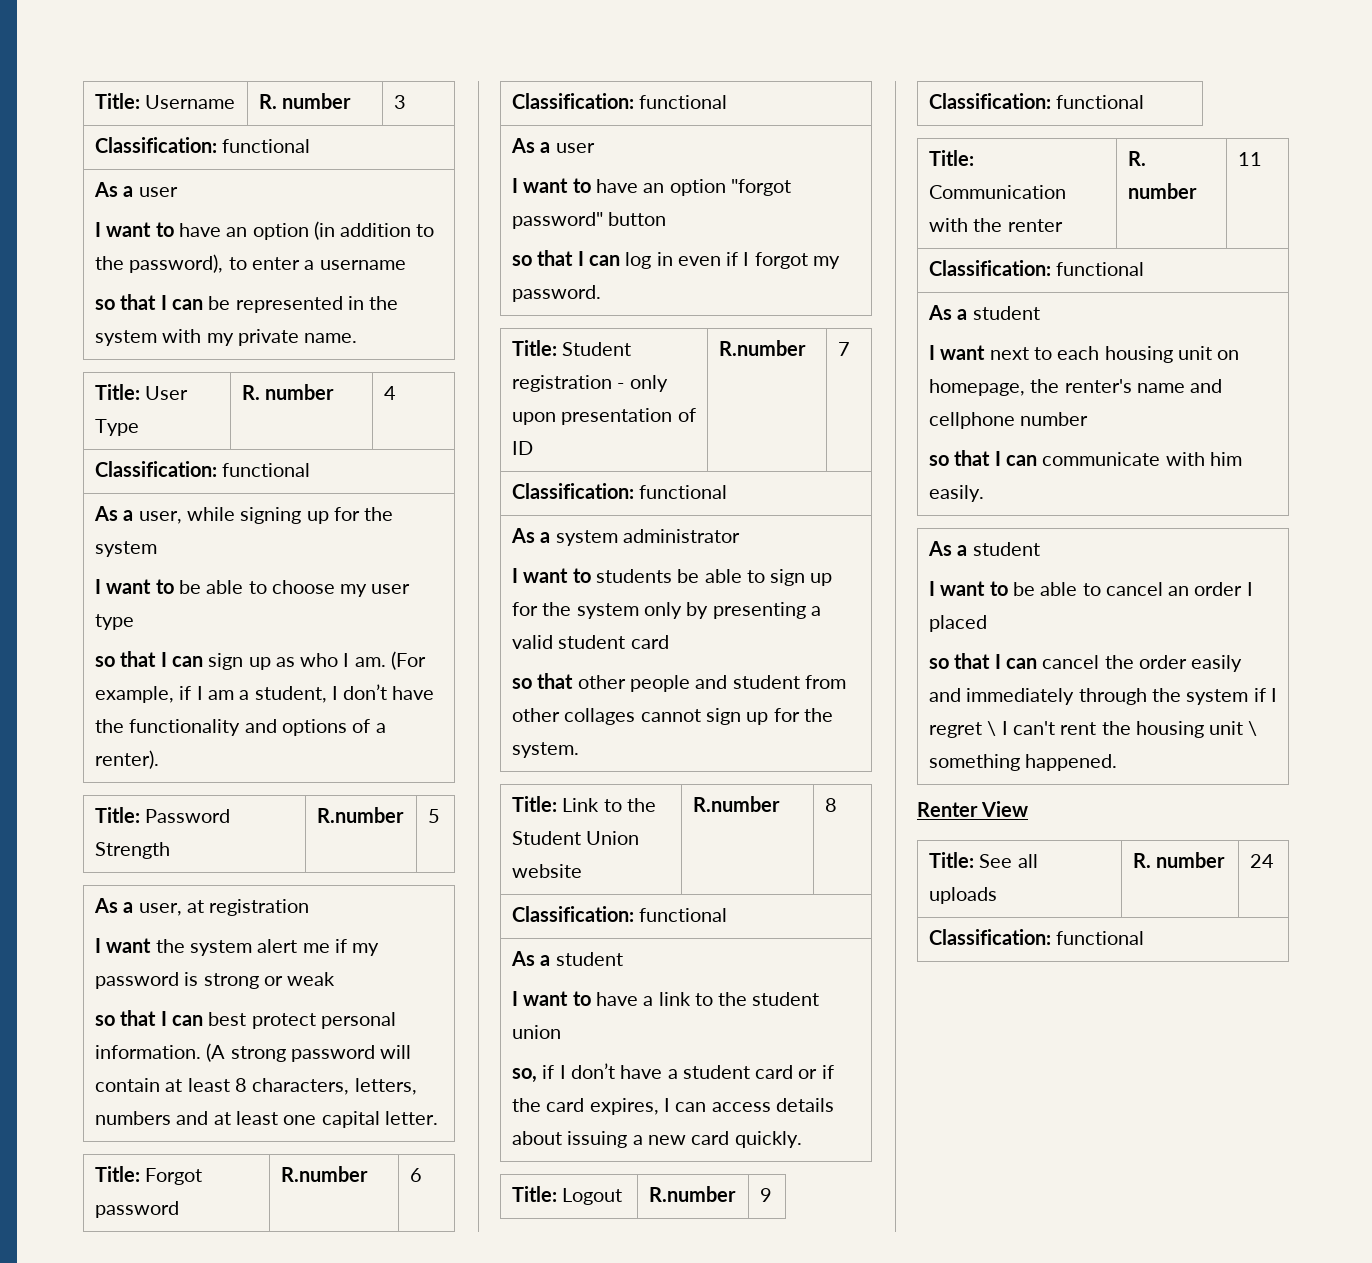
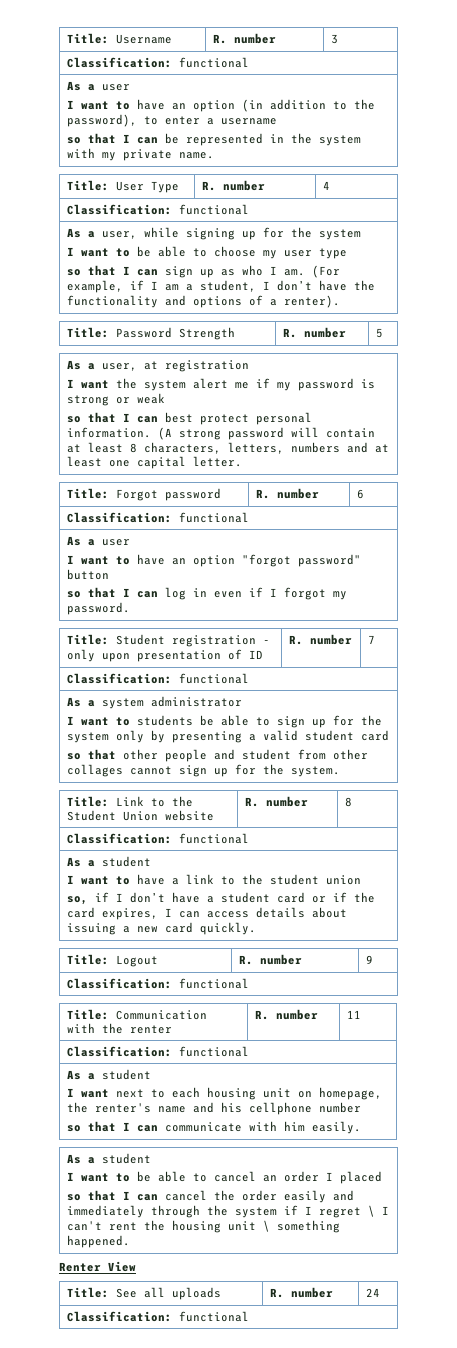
[317,807,405,823] R.number -> [282,327,346,338] R. number
[281,1166,369,1182] R.number -> [255,488,319,499] R. number
[719,340,807,356] R.number -> [288,634,352,645] R. number
[693,796,781,812] R.number -> [244,796,308,807] R. number
[649,1186,737,1202] R.number -> [238,954,302,965] R. number
(1223, 386) none -> [220,1102,242,1113] his

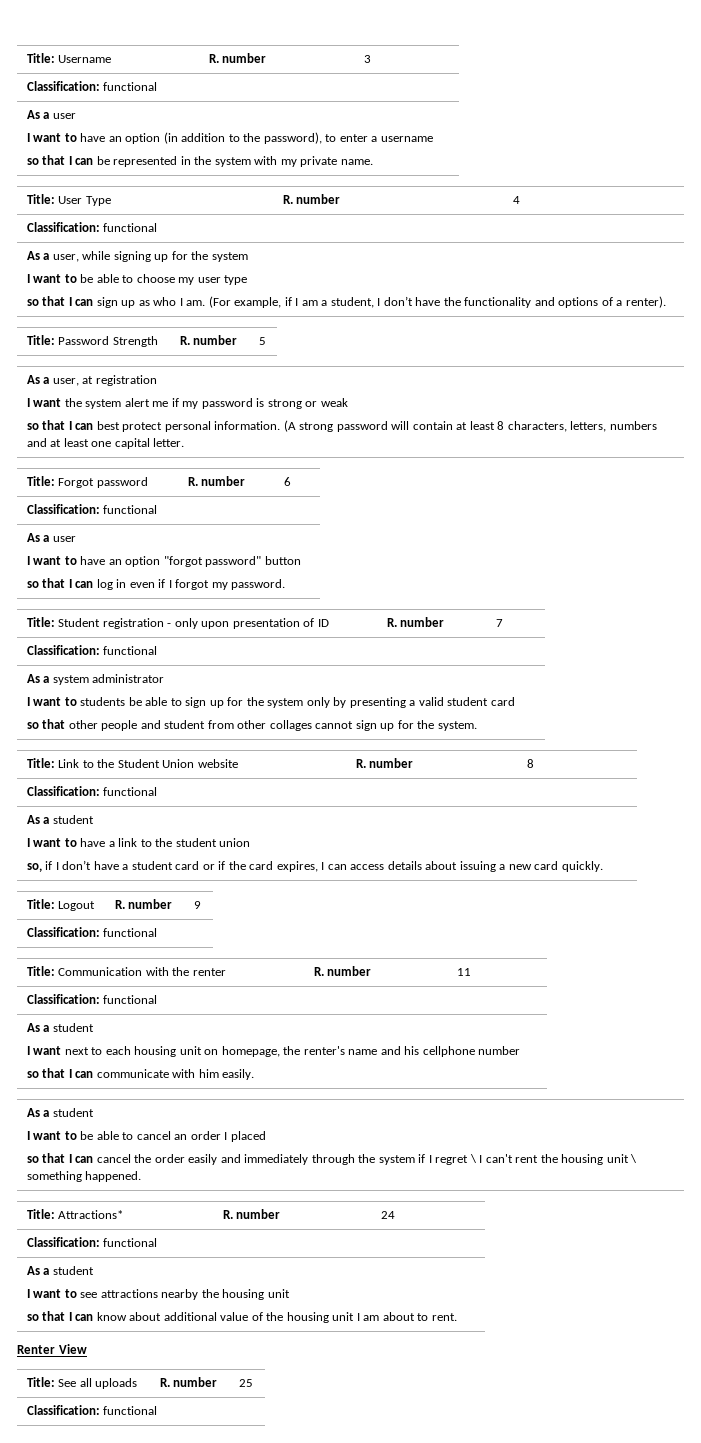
(130, 1241) none -> [26,1209,124,1219] [222,1209,281,1219] [380,1211,395,1219] [26,1237,158,1247] [26,1266,94,1275] [26,1289,290,1300] [26,1311,457,1323] // Title: Attractions* | R. number | 24 // Classification: functional // As a student // I want to see attractions nearby the housing unit // so that I can know about additional value of the housing unit I am about to rent.
[365,1288,380,1297] 24 -> [238,1379,253,1387] 25

